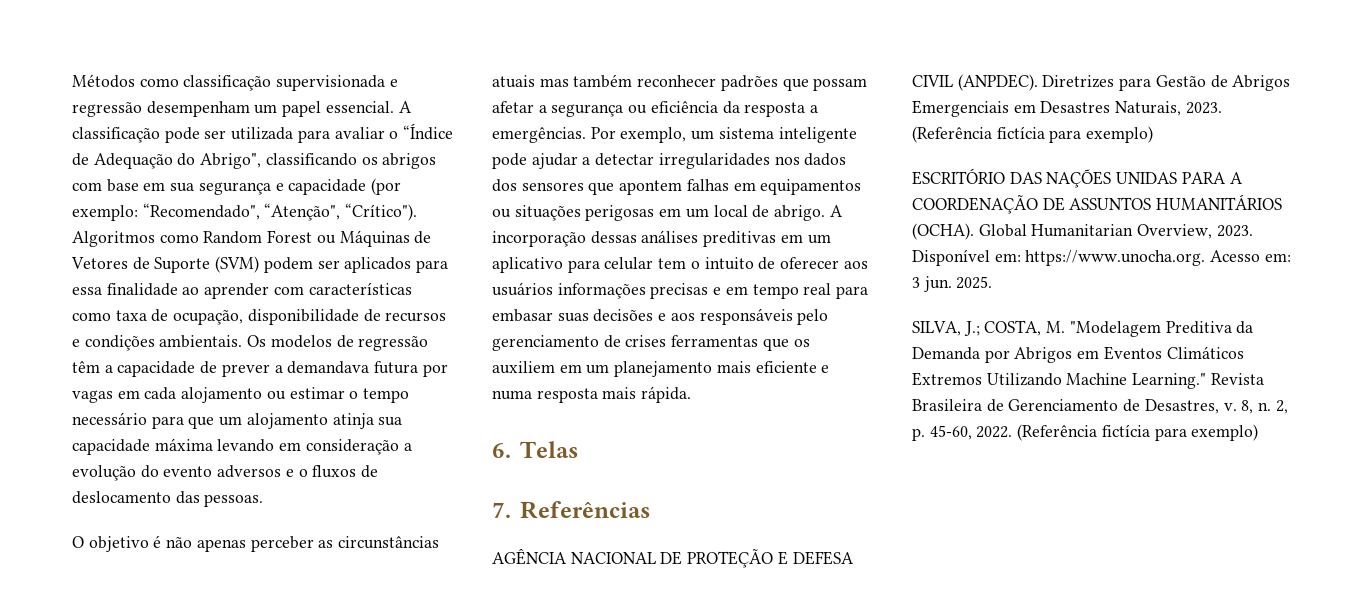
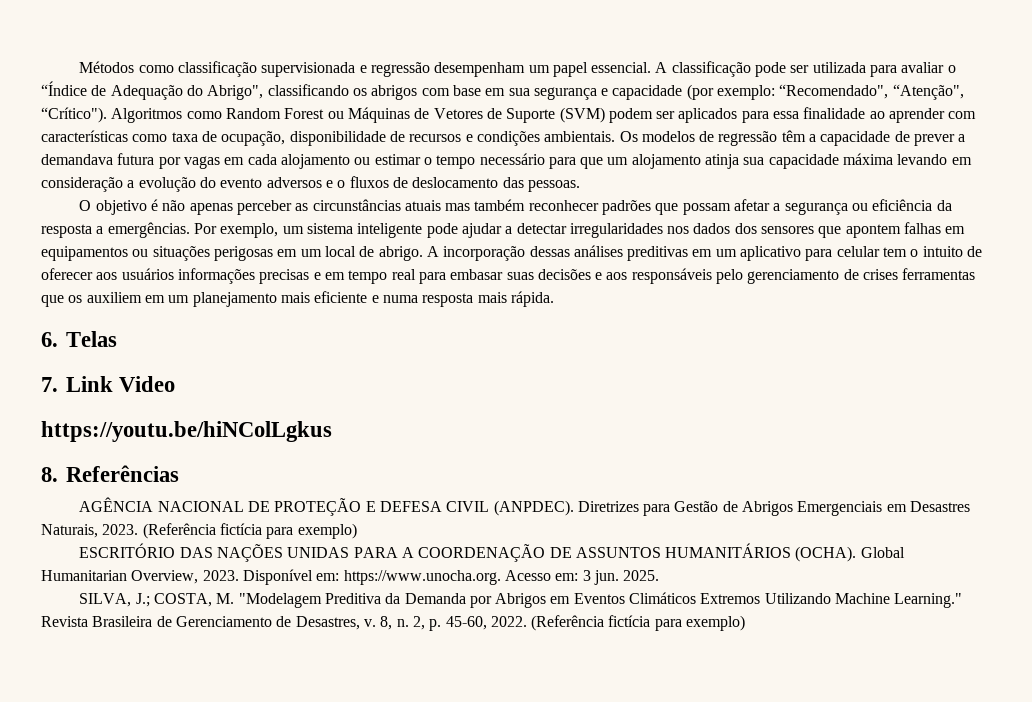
(511, 510) none -> [66,376,176,392] [41,421,332,442] [41,467,58,482] Link Video // https://youtu.be/hiNColLgkus // 8.

